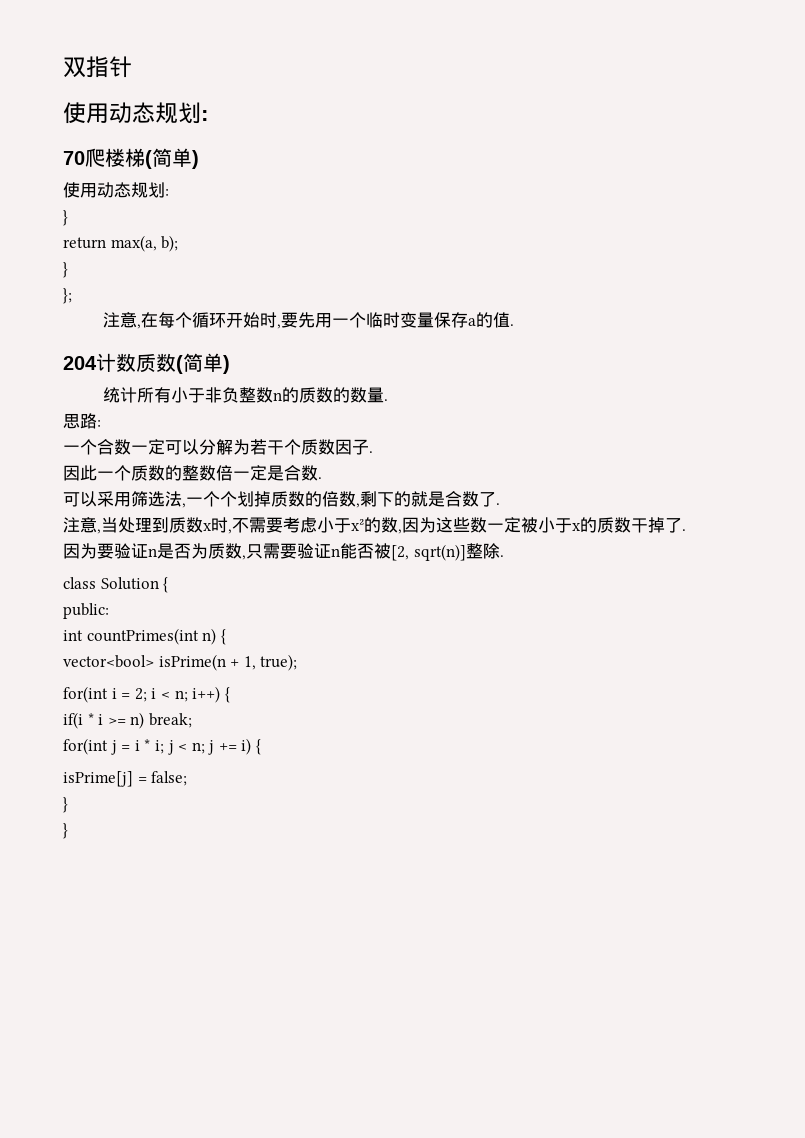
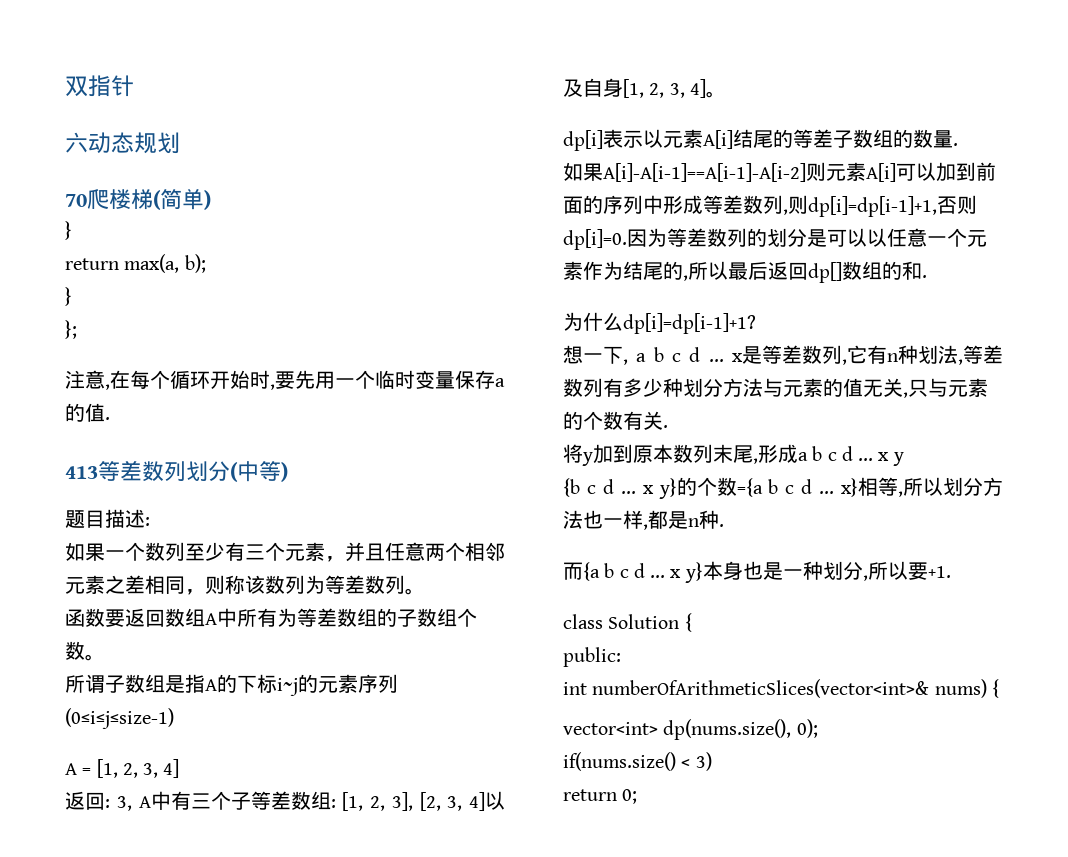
[63,102,209,124] 使用动态规划: -> [65,132,180,154] 六动态规划
[63,182,169,198] // 使用动态规划: -> (211, 200) none
[63,353,230,374] [102,387,388,403] [63,413,101,429] [63,439,373,455] [63,465,322,481] [63,491,500,508] [63,517,686,534] [63,543,504,561] 204计数质数(简单) // 统计所有小于非负整数n的质数的数量. // 思路: // 一个合数一定可以分解为若干个质数因子. // 因此一个质数的整数倍一定是合数. // 可以采用筛选法,一个个划掉质数的倍数,剩下的就是合数了. // 注意,当处理到质数x时,不需要考虑小于x²的数,因为这些数一定被小于x的质数干掉了. // 因为要验证n是否为质数,只需要验证n能否被[2, sqrt(n)]整除. -> [65,460,288,482] [65,509,150,528] [65,542,505,562] [65,575,425,595] [65,608,477,627] [65,641,105,661] [65,674,398,696] [65,708,174,729] [65,759,180,778] [65,791,505,811] [563,78,726,98] [563,129,958,151] [563,162,996,182] [563,195,977,217] [563,228,987,250] [563,261,927,283] [563,312,756,334] [563,345,1003,365] [563,378,988,398] [563,411,668,430] [563,444,904,466] [563,477,1003,499] [563,510,724,530] [563,561,951,583] 413等差数列划分(中等) // 题目描述: // 如果一个数列至少有三个元素，并且任意两个相邻元素之差相同，则称该数列为等差数列。 // 函数要返回数组A中所有为等差数组的子数组个数。 // 所谓子数组是指A的下标i~j的元素序列(0≤i≤j≤size-1) // A = [1, 2, 3, 4] // 返回: 3, A中有三个子等差数组: [1, 2, 3], [2, 3, 4]以及自身[1, 2, 3, 4]。 // dp[i]表示以元素A[i]结尾的等差子数组的数量. // 如果A[i]-A[i-1]==A[i-1]-A[i-2]则元素A[i]可以加到前面的序列中形成等差数列,则dp[i]=dp[i-1]+1,否则dp[i]=0.因为等差数列的划分是可以以任意一个元素作为结尾的,所以最后返回dp[]数组的和. // 为什么dp[i]=dp[i-1]+1? // 想一下, a b c d ... x是等差数列,它有n种划法,等差数列有多少种划分方法与元素的值无关,只与元素的个数有关. // 将y加到原本数列末尾,形成a b c d ... x y // {b c d ... x y}的个数={a b c d ... x}相等,所以划分方法也一样,都是n种. // 而{a b c d ... x y}本身也是一种划分,所以要+1.
[86,628,226,645] [63,654,298,671] [63,686,230,703] [63,712,192,729] [63,738,262,755] [63,771,188,787] [63,797,68,813] [63,823,68,839] countPrimes(int n) { // vector<bool> isPrime(n + 1, true); // for(int i = 2; i < n; i++) { // if(i * i >= n) break; // for(int j = i * i; j < n; j += i) { // isPrime[j] = false; // } // } -> [592,679,999,698] [563,719,818,740] [563,752,712,771] [563,789,638,804] numberOfArithmeticSlices(vector<int>& nums) { // vector<int> dp(nums.size(), 0); // if(nums.size() < 3) // return 0;

